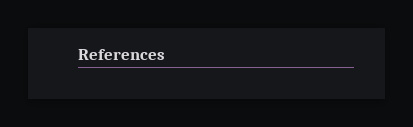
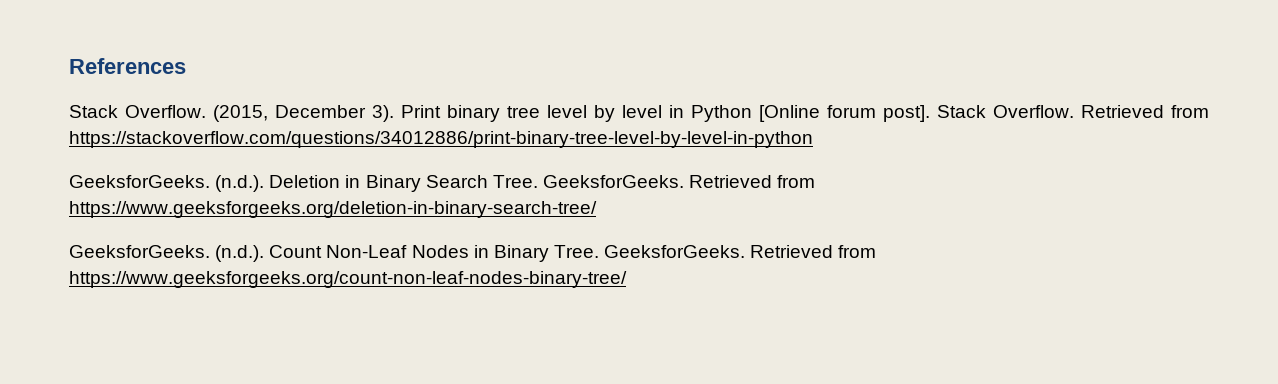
(165, 54) none -> [69,105,1209,122] [69,131,813,148] [69,175,816,192] [69,201,597,218] [69,245,877,262] [69,271,627,288] // Stack Overflow. (2015, December 3). Print binary tree level by level in Python [Online forum post]. Stack Overflow. Retrieved from https://stackoverflow.com/questions/34012886/print-binary-tree-level-by-level-in-python // GeeksforGeeks. (n.d.). Deletion in Binary Search Tree. GeeksforGeeks. Retrieved from https://www.geeksforgeeks.org/deletion-in-binary-search-tree/ // GeeksforGeeks. (n.d.). Count Non-Leaf Nodes in Binary Tree. GeeksforGeeks. Retrieved from https://www.geeksforgeeks.org/count-non-leaf-nodes-binary-tree/

